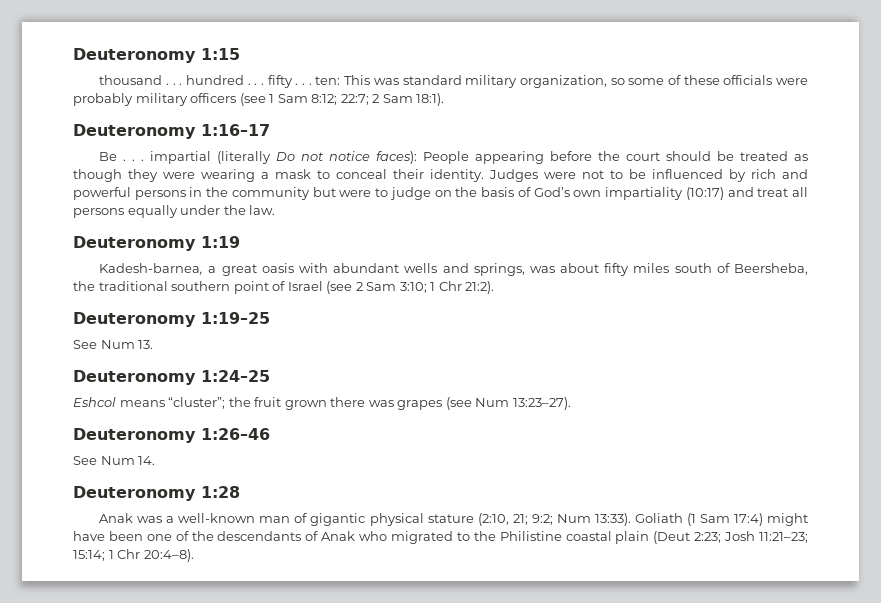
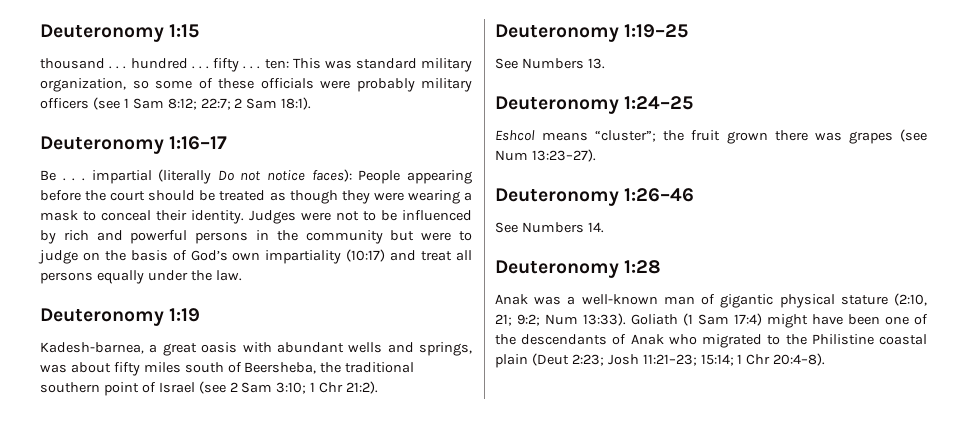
[100,340,135,349] Num -> [521,58,584,69] Numbers
[100,456,135,465] Num -> [521,222,584,233] Numbers

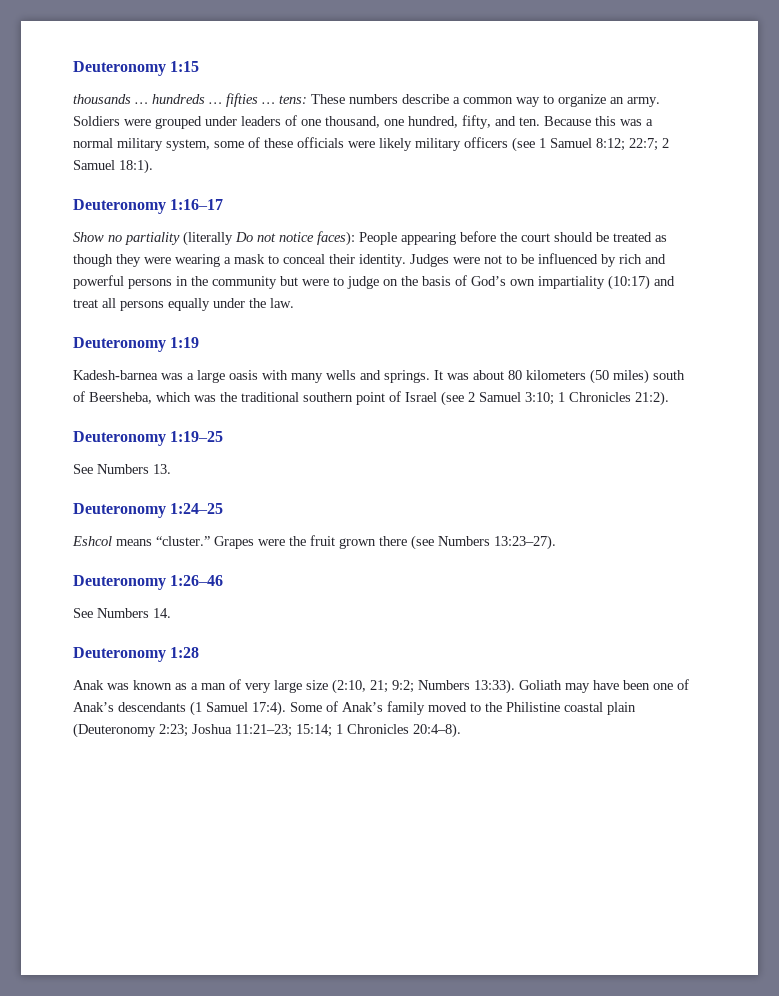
[40,58,472,72] [40,78,149,92] thousand . . . hundred . . . fifty . . . ten: This was standard military organization, so -> [73,93,660,107] [73,115,653,129] [73,138,210,151] thousands … hundreds … fifties … tens: These numbers describe a common way to organize an army. Soldiers were grouped under leaders of one thousand, one hundred, fifty, and ten. Because this was a normal military system,
[356,78,415,92] probably -> [379,138,412,151] likely
[132,98,164,109] Sam -> [550,138,592,148] Samuel
[246,98,278,109] Sam -> [73,160,115,170] Samuel
[40,170,152,184] Be . . . impartial -> [73,232,180,245] Show no partiality
[40,342,197,356] Kadesh-barnea, a great -> [73,370,225,383] Kadesh-barnea was a large
[276,342,344,353] abundant -> [291,373,323,383] many
[419,342,472,356] [40,362,181,376] springs, was about fifty miles -> [384,369,649,384] springs. It was about 80 kilometers (50 miles)
(317, 368) none -> [156,392,216,402] which was
[241,382,273,393] Sam -> [479,392,521,402] Samuel
[319,382,344,393] Chr -> [569,392,631,402] Chronicles
[595,130,657,142] “cluster”; -> [156,536,285,549] “cluster.” Grapes were
[814,129,927,144] [495,150,528,161] was grapes (see Num -> [411,535,490,550] (see Numbers
[567,294,888,308] a well-known man of gigantic physical stature -> [133,679,328,693] known as a man of very large size
[545,314,578,325] Num -> [418,680,470,690] Numbers
[683,313,928,328] [495,334,763,348] (1 Sam 17:4) might have been one of the descendants of Anak who migrated -> [565,679,689,693] [73,701,467,716] may have been one of Anak’s descendants (1 Samuel 17:4). Some of Anak’s family moved
[531,353,639,366] (Deut 2:23; Josh -> [73,723,232,738] (Deuteronomy 2:23; Joshua
[746,354,771,365] Chr -> [347,724,409,734] Chronicles

